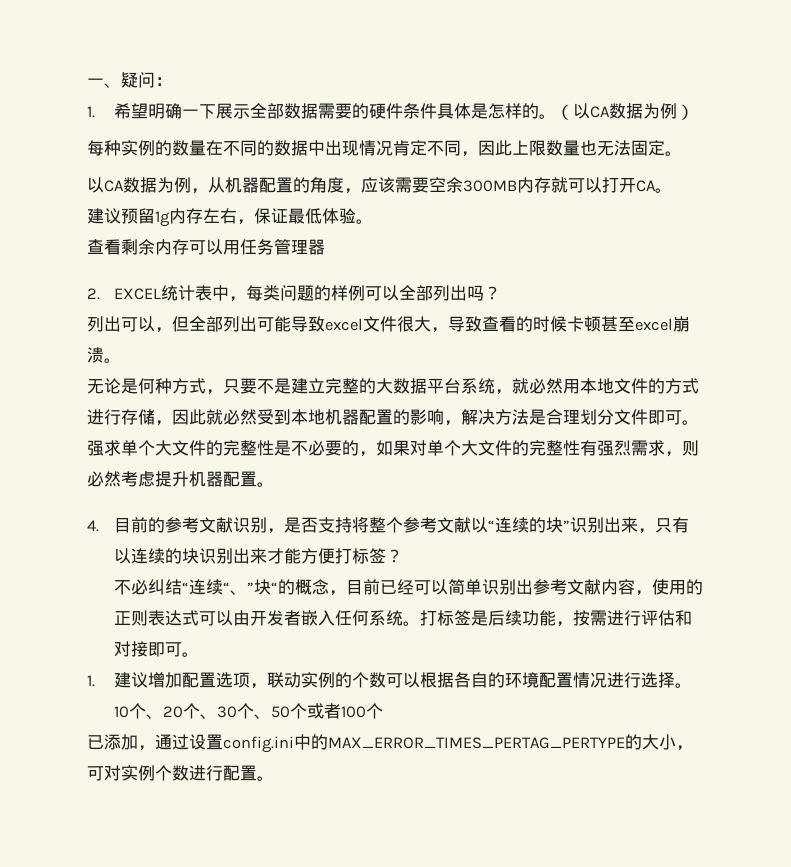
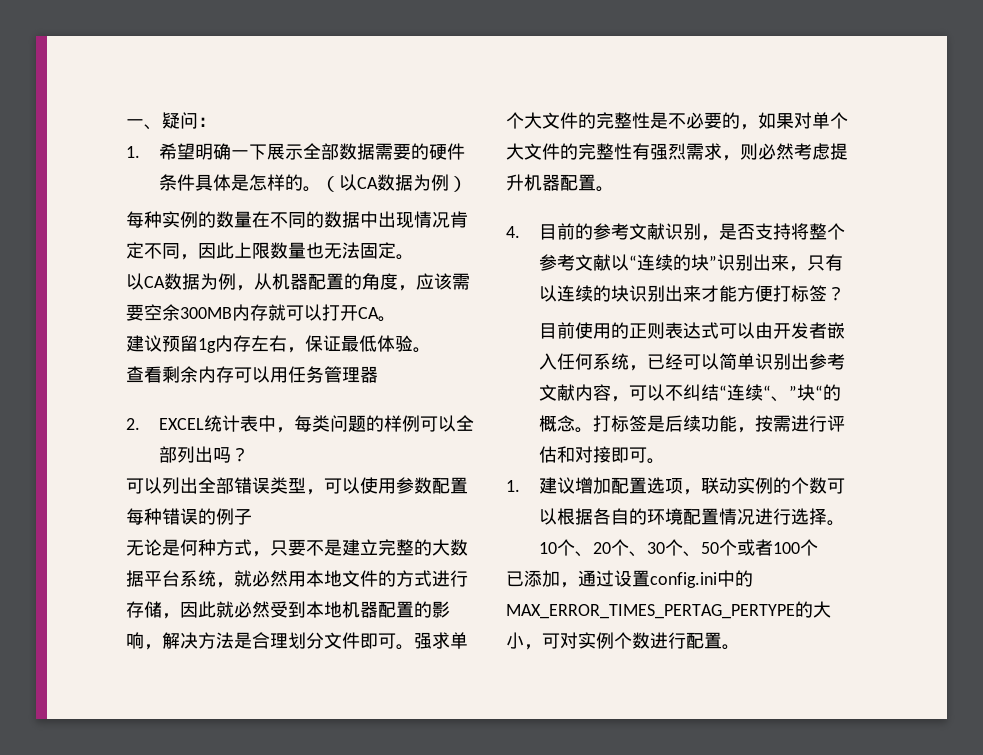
[87,316,690,333] [87,347,121,363] 列出可以，但全部列出可能导致excel文件很大，导致查看的时候卡顿甚至excel崩溃。 -> [126,477,468,495] [126,508,252,525] 可以列出全部错误类型，可以使用参数配置每种错误的例子
[114,579,653,596] 不必纠结“连续“、”块“的概念，目前已经可以简单识别出参考文献内容， -> [538,322,575,339] 目前
(404, 618) none -> [628,353,845,371] [538,384,841,402] [538,415,575,432] ，已经可以简单识别出参考文献内容，可以不纠结“连续“、”块“的概念

